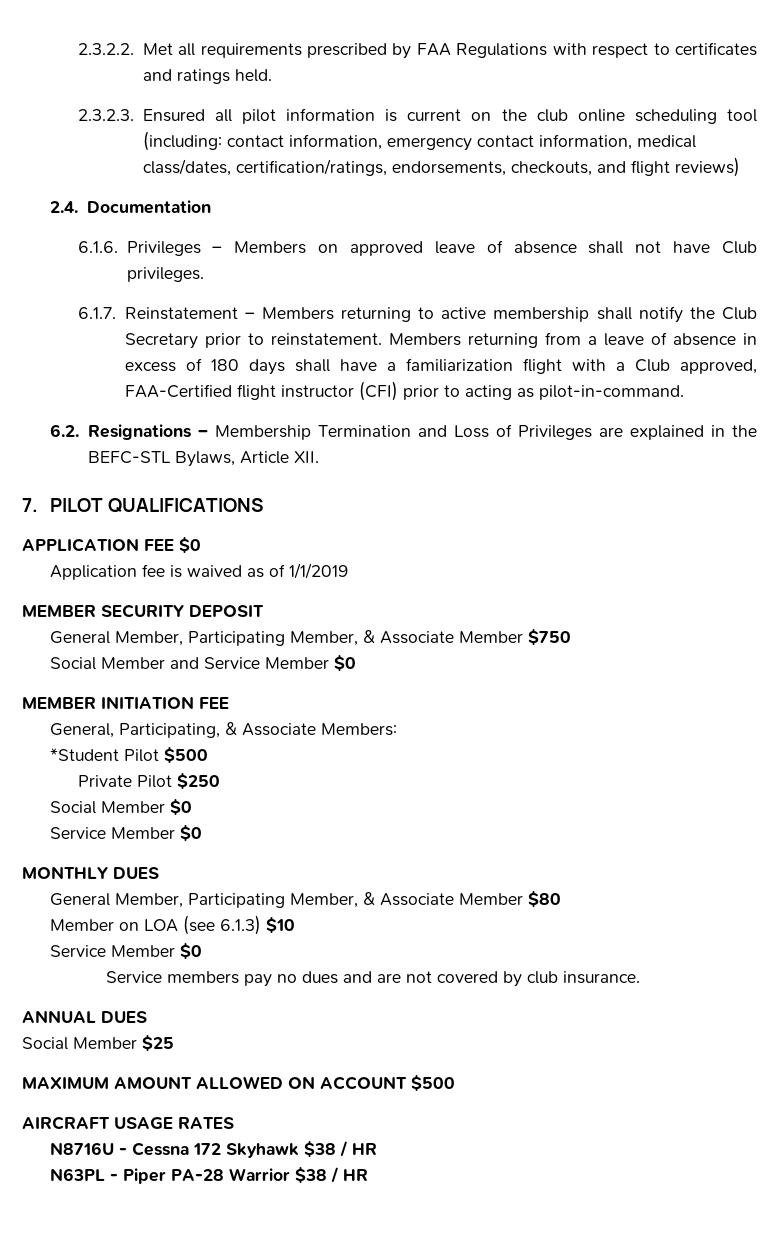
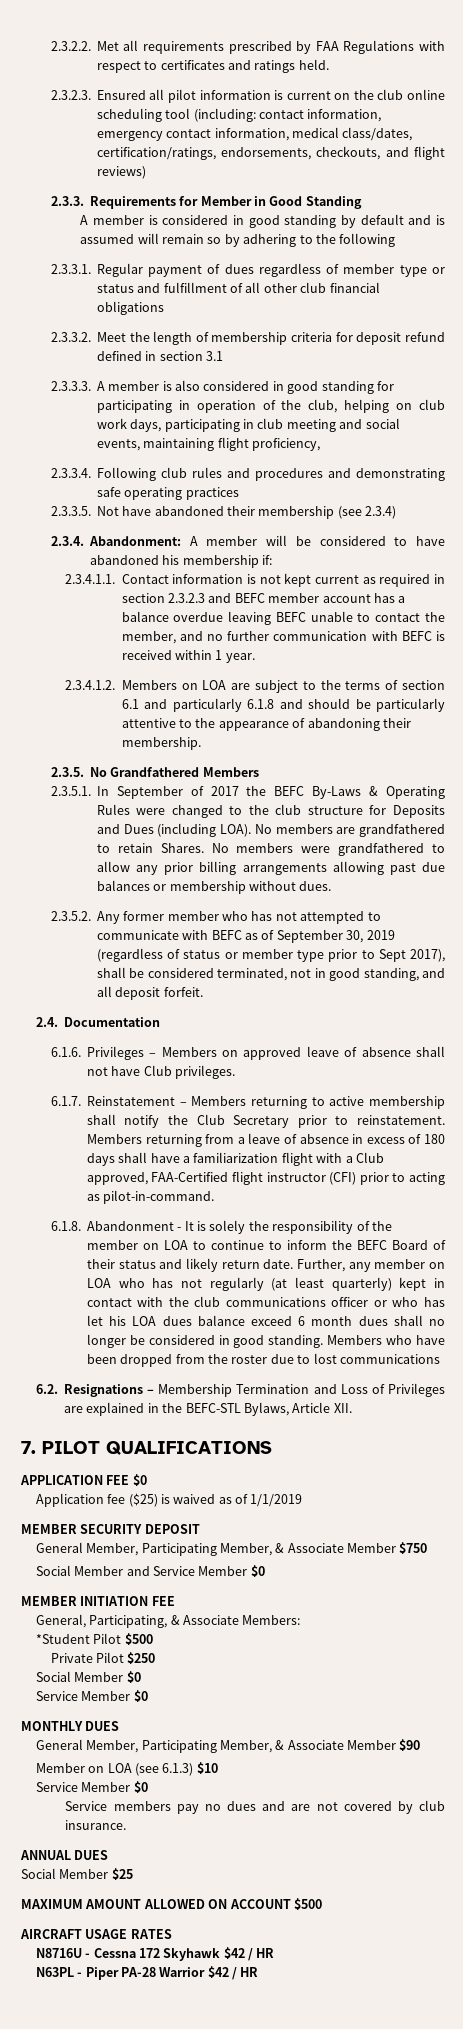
(740, 167) none -> [50,196,362,209] [80,214,446,228] [80,233,396,247] [50,263,445,277] [96,282,380,293] [96,301,164,315] [50,331,445,345] [96,351,224,361] [50,380,394,394] [96,399,445,413] [96,418,400,432] [96,437,321,451] [50,467,445,481] [96,487,239,500] [50,506,397,519] [50,535,446,546] [89,555,273,568] [65,573,445,587] [121,593,406,603] [121,611,445,625] [121,631,445,644] [121,650,255,663] [65,680,446,693] [121,698,445,712] [121,718,411,731] [121,737,201,750] [50,767,259,777] [50,786,445,799] [96,804,445,818] [96,823,446,837] [96,843,445,856] [96,861,446,875] [96,880,332,894] [50,911,381,924] [96,930,395,943] [96,948,446,962] [96,967,445,981] [96,986,203,1000] // 2.3.3. Requirements for Member in Good Standing // A member is considered in good standing by default and is assumed will remain so by adhering to the following // 2.3.3.1. Regular payment of dues regardless of member type or status and fulfillment of all other club financial obligations // 2.3.3.2. Meet the length of membership criteria for deposit refund defined in section 3.1 // 2.3.3.3. A member is also considered in good standing for participating in operation of the club, helping on club work days, participating in club meeting and social events, maintaining flight proficiency, // 2.3.3.4. Following club rules and procedures and demonstrating safe operating practices // 2.3.3.5. Not have abandoned their membership (see 2.3.4) // 2.3.4. Abandonment: A member will be considered to have abandoned his membership if: // 2.3.4.1.1. Contact information is not kept current as required in section 2.3.2.3 and BEFC member account has a balance overdue leaving BEFC unable to contact the member, and no further communication with BEFC is received within 1 year. // 2.3.4.1.2. Members on LOA are subject to the terms of section 6.1 and particularly 6.1.8 and should be particularly attentive to the appearance of abandoning their membership. // 2.3.5. No Grandfathered Members // 2.3.5.1. In September of 2017 the BEFC By-Laws & Operating Rules were changed to the club structure for Deposits and Dues (including LOA). No members are grandfathered to retain Shares. No members were grandfathered to allow any prior billing arrangements allowing past due balances or membership without dues. // 2.3.5.2. Any former member who has not attempted to communicate with BEFC as of September 30, 2019 (regardless of status or member type prior to Sept 2017), shall be considered terminated, not in good standing, and all deposit forfeit.
(684, 392) none -> [50,1220,392,1234] [86,1240,447,1250] [86,1258,445,1272] [86,1277,445,1291] [86,1296,445,1307] [86,1315,446,1326] [86,1334,445,1348] [86,1353,440,1367] // 6.1.8. Abandonment - It is solely the responsibility of the member on LOA to continue to inform the BEFC Board of their status and likely return date. Further, any member on LOA who has not regularly (at least quarterly) kept in contact with the club communications officer or who has let his LOA dues balance exceed 6 month dues shall no longer be considered in good standing. Members who have been dropped from the roster due to lost communications
(165, 570) none -> [128,1493,158,1507] ($25)
[527,890,561,908] $80 -> [399,1739,421,1751] $90
[303,1140,336,1158] $38 -> [223,1947,245,1959] $42
[294,1166,327,1184] $38 -> [207,1966,229,1978] $42

